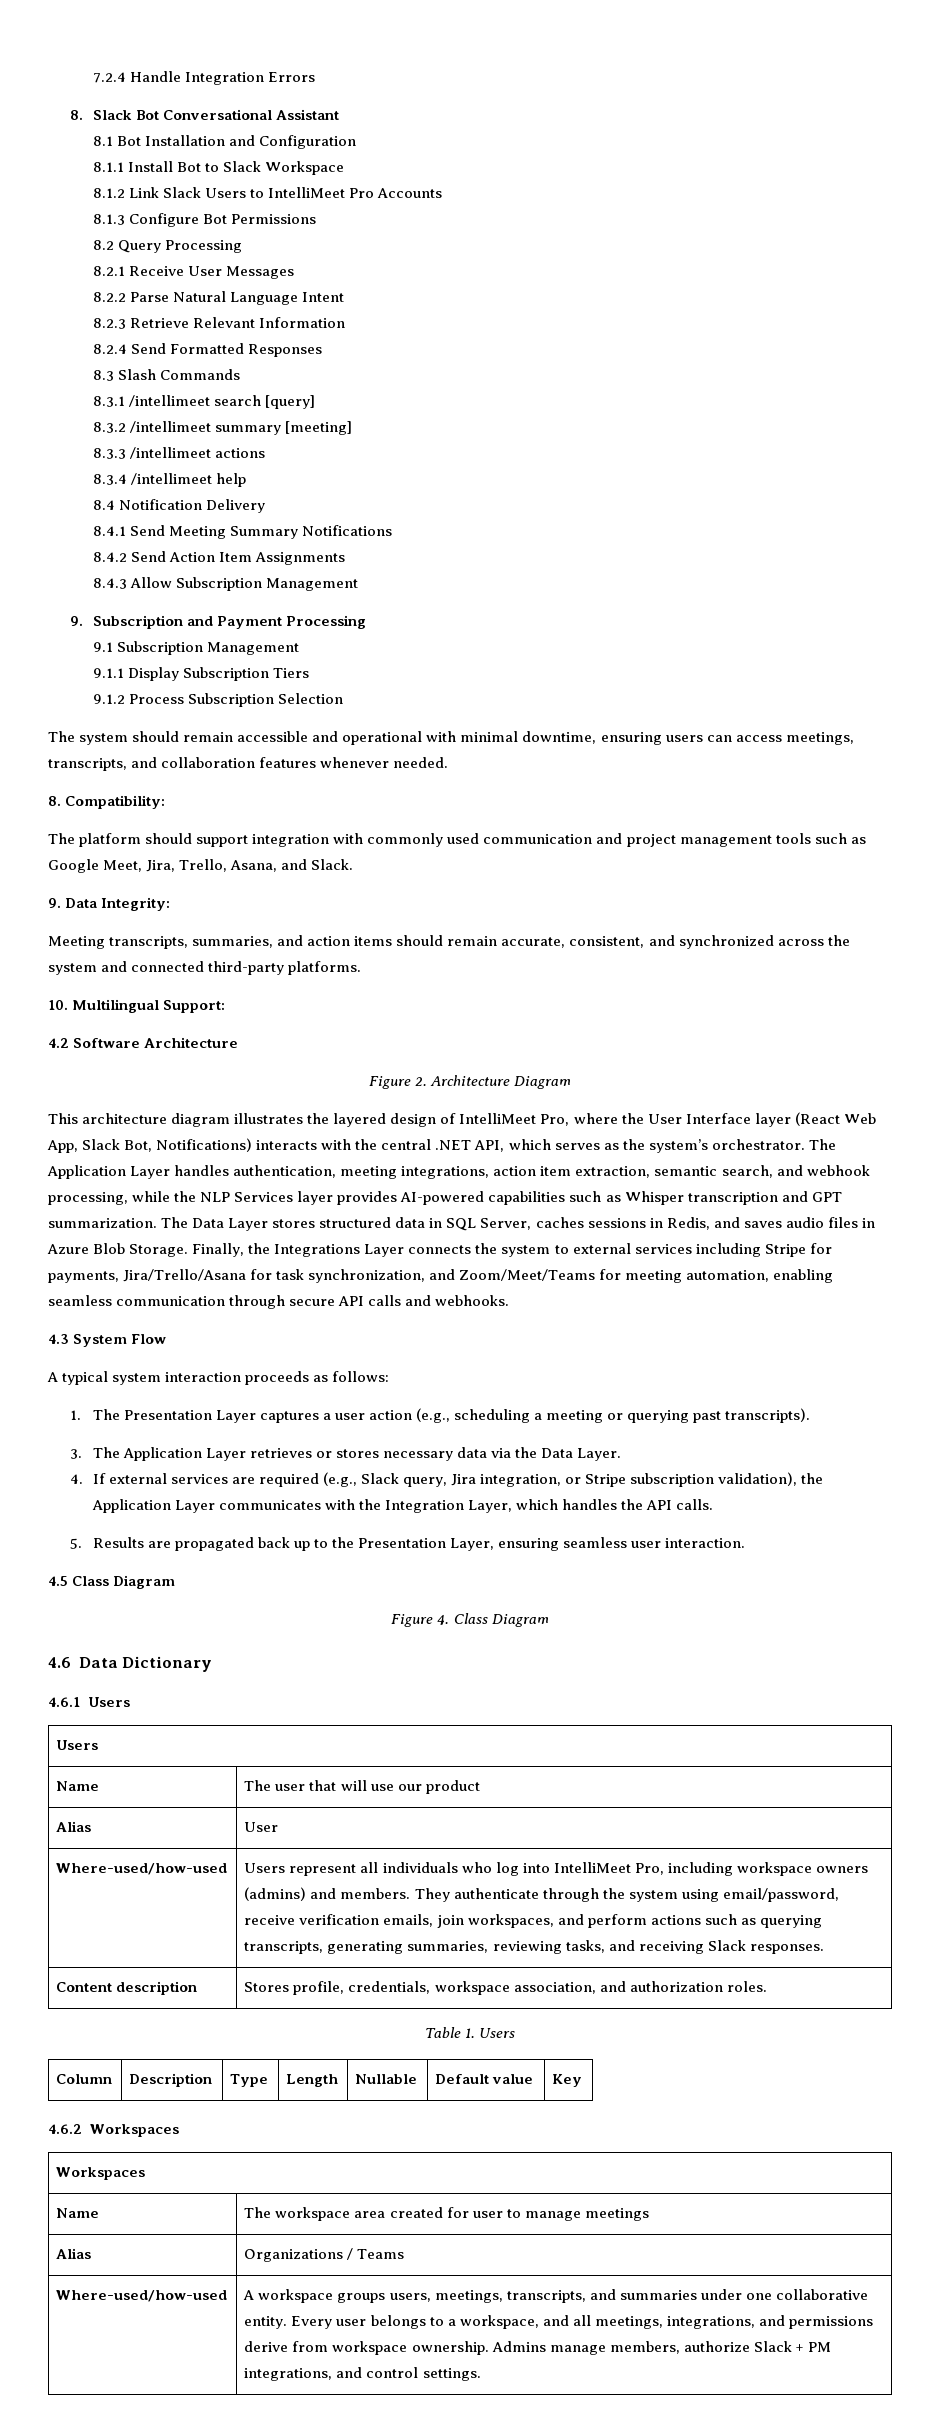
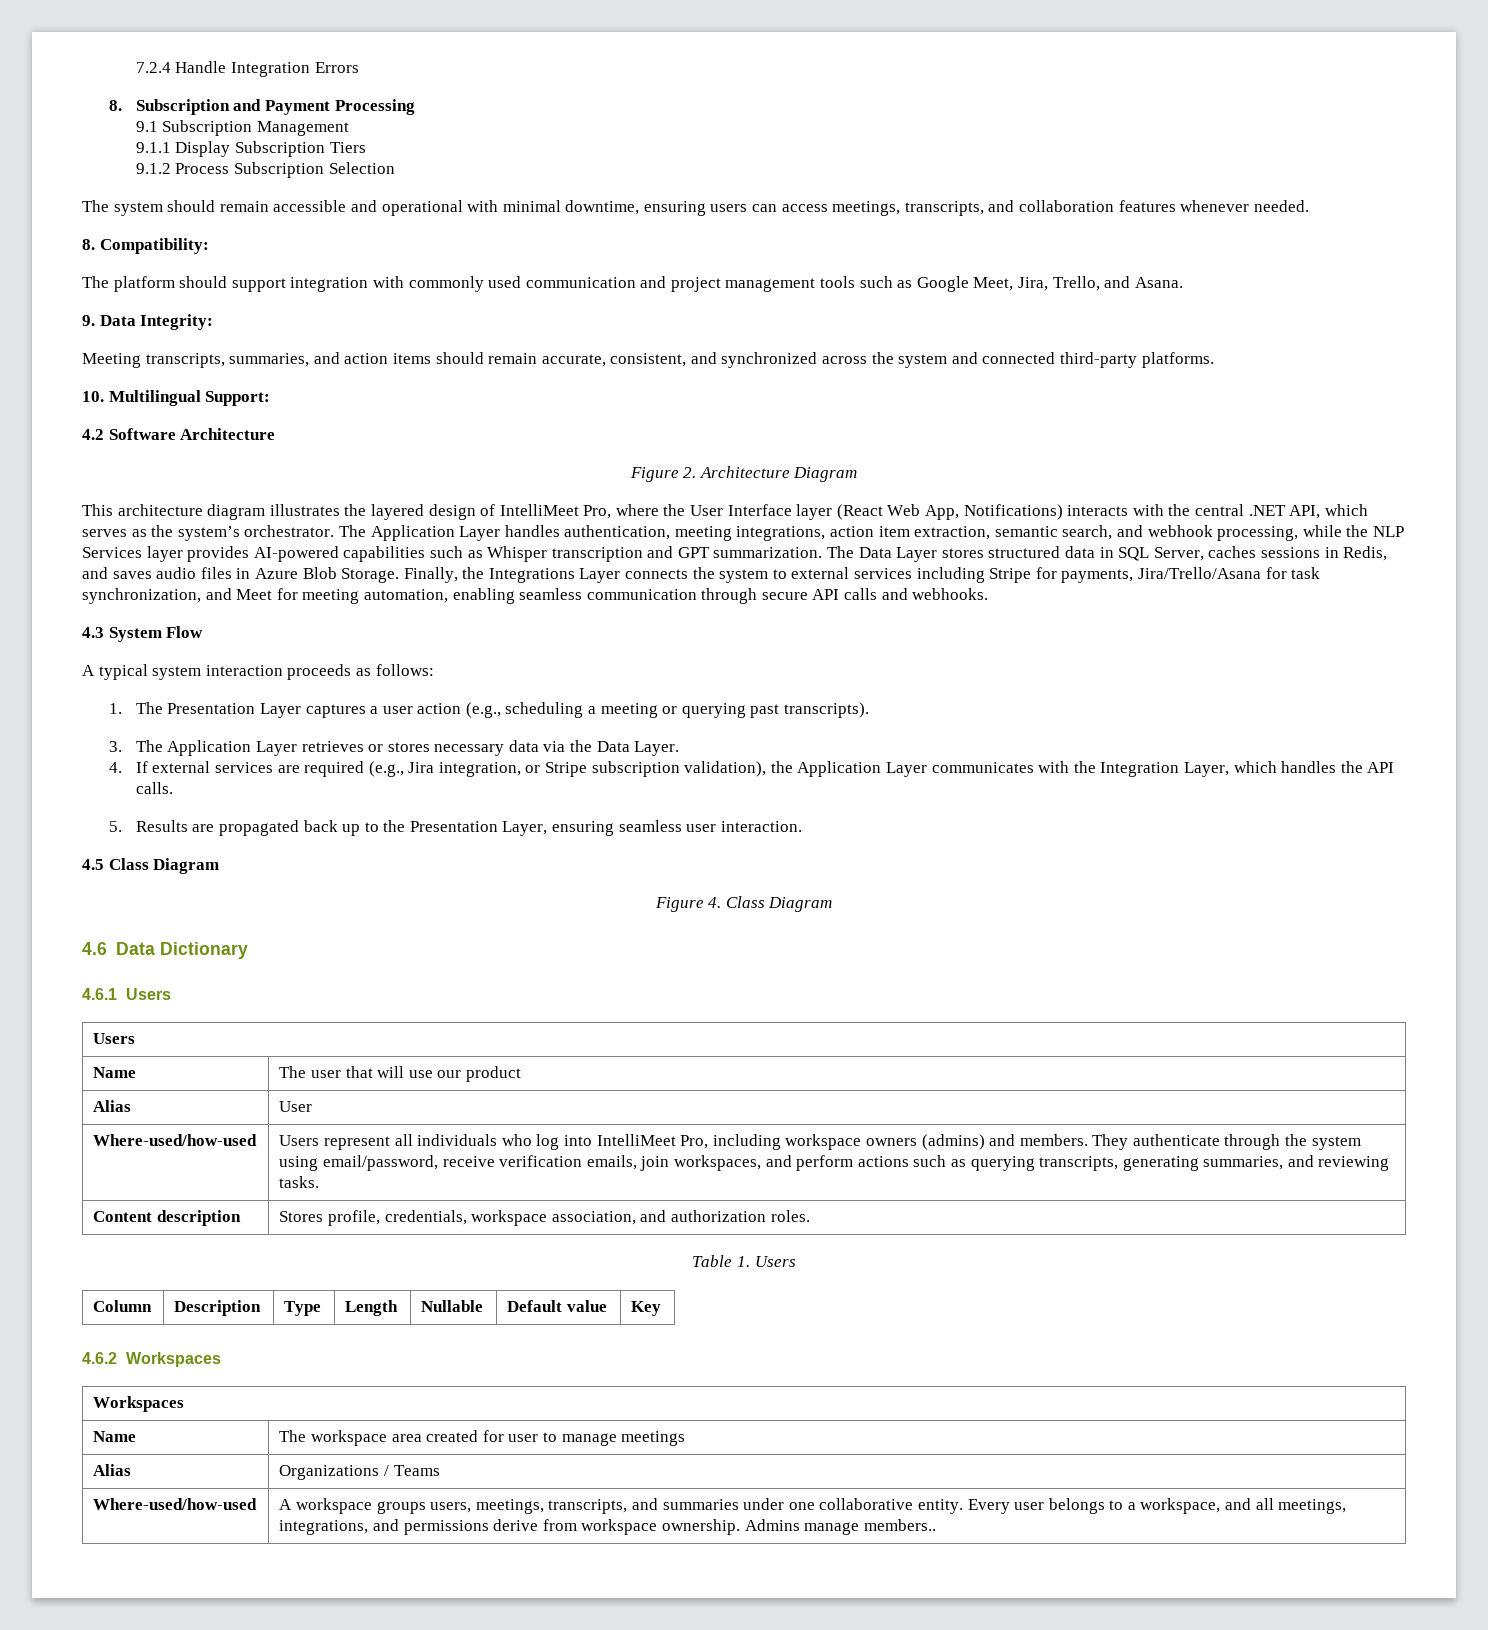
[92,109,339,120] [92,135,356,149] [92,161,344,175] [92,187,443,198] [92,213,316,227] [92,240,242,253] [92,266,294,279] [92,291,344,305] [92,317,345,329] [92,343,322,357] [92,369,240,381] [92,395,315,409] [92,421,352,435] [92,447,265,459] [92,473,246,487] [92,499,265,513] [92,525,392,539] [92,551,345,565] [92,577,358,591] [70,616,84,626] Slack Bot Conversational Assistant // 8.1 Bot Installation and Configuration // 8.1.1 Install Bot to Slack Workspace // 8.1.2 Link Slack Users to IntelliMeet Pro Accounts // 8.1.3 Configure Bot Permissions // 8.2 Query Processing // 8.2.1 Receive User Messages // 8.2.2 Parse Natural Language Intent // 8.2.3 Retrieve Relevant Information // 8.2.4 Send Formatted Responses // 8.3 Slash Commands // 8.3.1 /intellimeet search [query] // 8.3.2 /intellimeet summary [meeting] // 8.3.3 /intellimeet actions // 8.3.4 /intellimeet help // 8.4 Notification Delivery // 8.4.1 Send Meeting Summary Notifications // 8.4.2 Send Action Item Assignments // 8.4.3 Allow Subscription Management // 9. -> (122, 105) none
[230,859,354,872] Asana, and Slack. -> [1104,276,1183,288] and Asana.
[82,1139,153,1152] Slack Bot, -> (960, 512) none
[459,1269,596,1281] Zoom/Meet/Teams -> [236,589,273,600] Meet
[361,1473,448,1487] Slack query, -> (404, 769) none
[492,1940,824,1954] reviewing tasks, and receiving Slack responses. -> [1287,1155,1390,1171] [279,1176,320,1188] and reviewing tasks.
[609,2341,831,2354] [244,2367,481,2381] members, authorize Slack + PM integrations, and control settings. -> [863,1519,936,1531] members..

